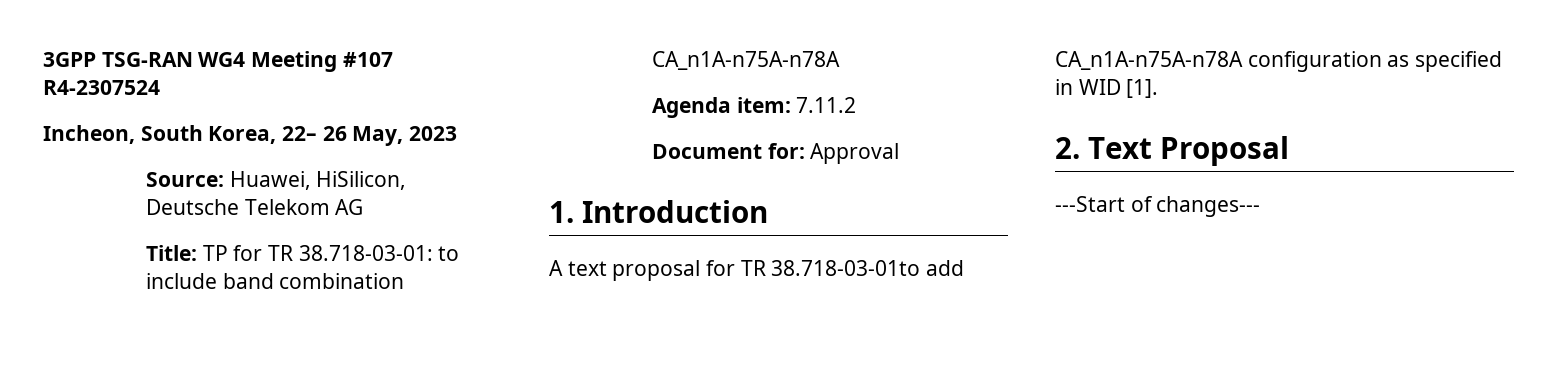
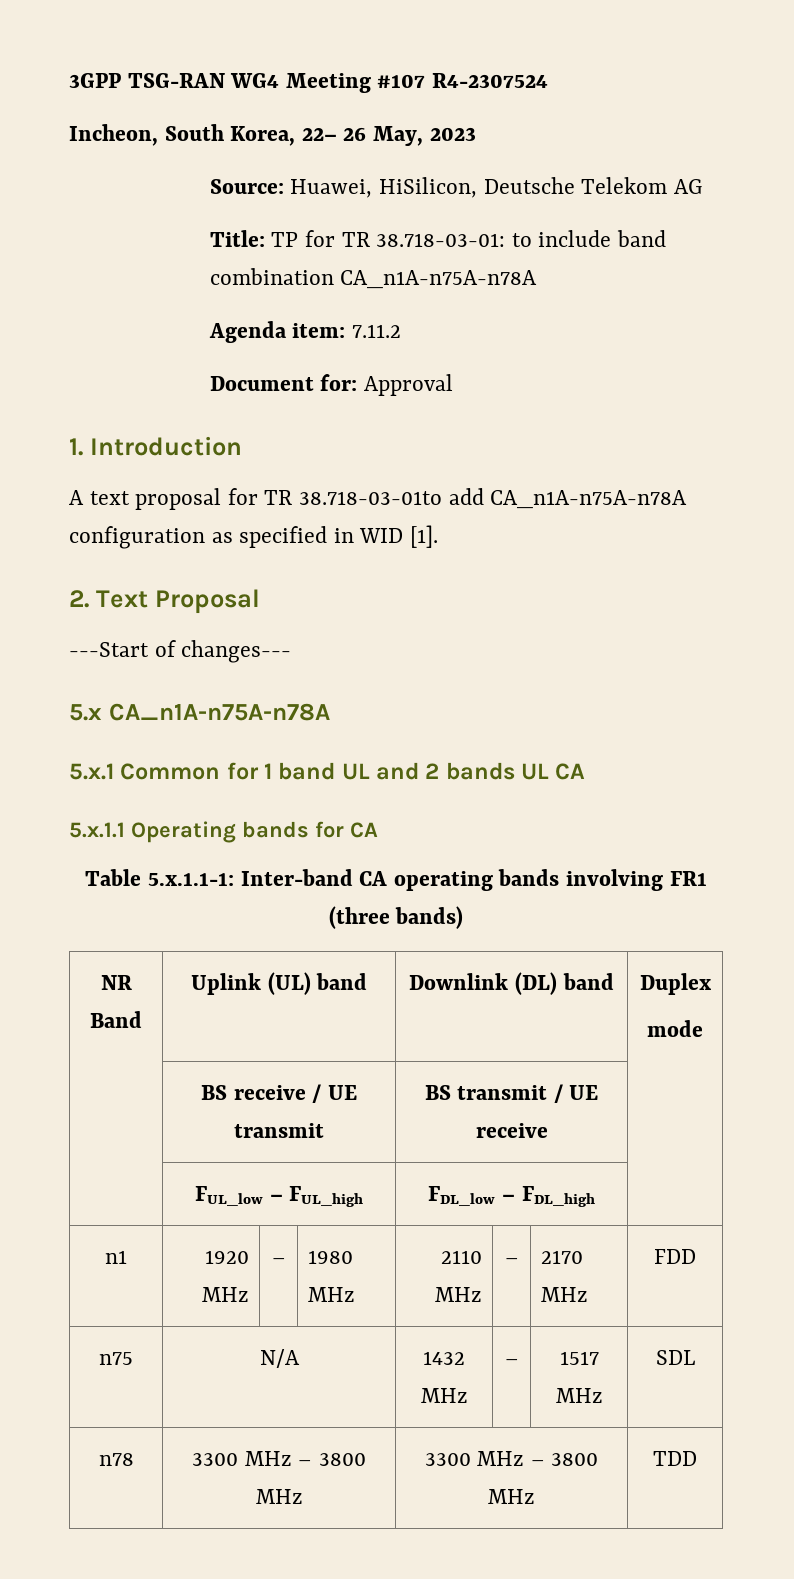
(1261, 206) none -> [69,703,330,721] [69,762,586,780] [69,821,378,843] [85,869,707,891] [328,906,464,929] [100,975,132,990] [90,1011,142,1028] [190,972,368,995] [409,972,614,995] [639,973,711,995] [647,1020,703,1037] [201,1084,357,1103] [234,1123,324,1138] [424,1084,599,1103] [475,1123,548,1138] [194,1186,364,1207] [428,1186,595,1207] [105,1250,127,1264] [204,1250,249,1264] [201,1287,249,1302] [271,1258,286,1264] [308,1250,354,1264] [308,1287,356,1302] [440,1250,482,1264] [434,1287,482,1302] [504,1258,519,1264] [541,1250,584,1264] [541,1287,589,1302] [654,1249,696,1264] [99,1352,133,1365] [259,1349,300,1368] [423,1351,465,1365] [420,1388,468,1403] [504,1359,519,1365] [559,1351,599,1365] [555,1388,603,1403] [655,1350,695,1365] [98,1453,134,1466] [192,1451,366,1466] [255,1489,303,1504] [424,1451,599,1466] [488,1489,535,1504] [653,1451,697,1466] // 5.x CA_n1A-n75A-n78A // 5.x.1 Common for 1 band UL and 2 bands UL CA // 5.x.1.1 Operating bands for CA // Table 5.x.1.1-1: Inter-band CA operating bands involving FR1 (three bands) // NR Band | Uplink (UL) band | Downlink (DL) band | Duplex // mode // | BS receive / UE transmit | BS transmit / UE receive | // | FUL_low – FUL_high | FDL_low – FDL_high | // n1 | 1920 MHz | – | 1980 MHz | 2110 MHz | – | 2170 MHz | FDD // n75 | N/A | 1432 MHz | – | 1517 MHz | SDL // n78 | 3300 MHz – 3800 MHz | 3300 MHz – 3800 MHz | TDD

